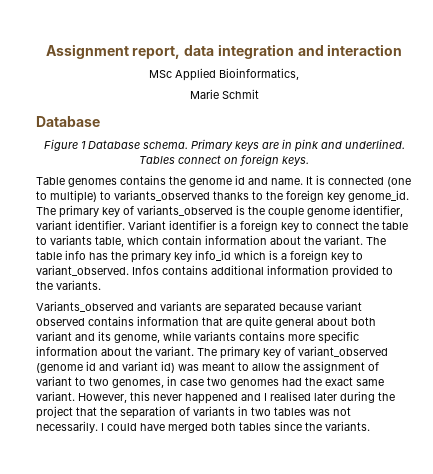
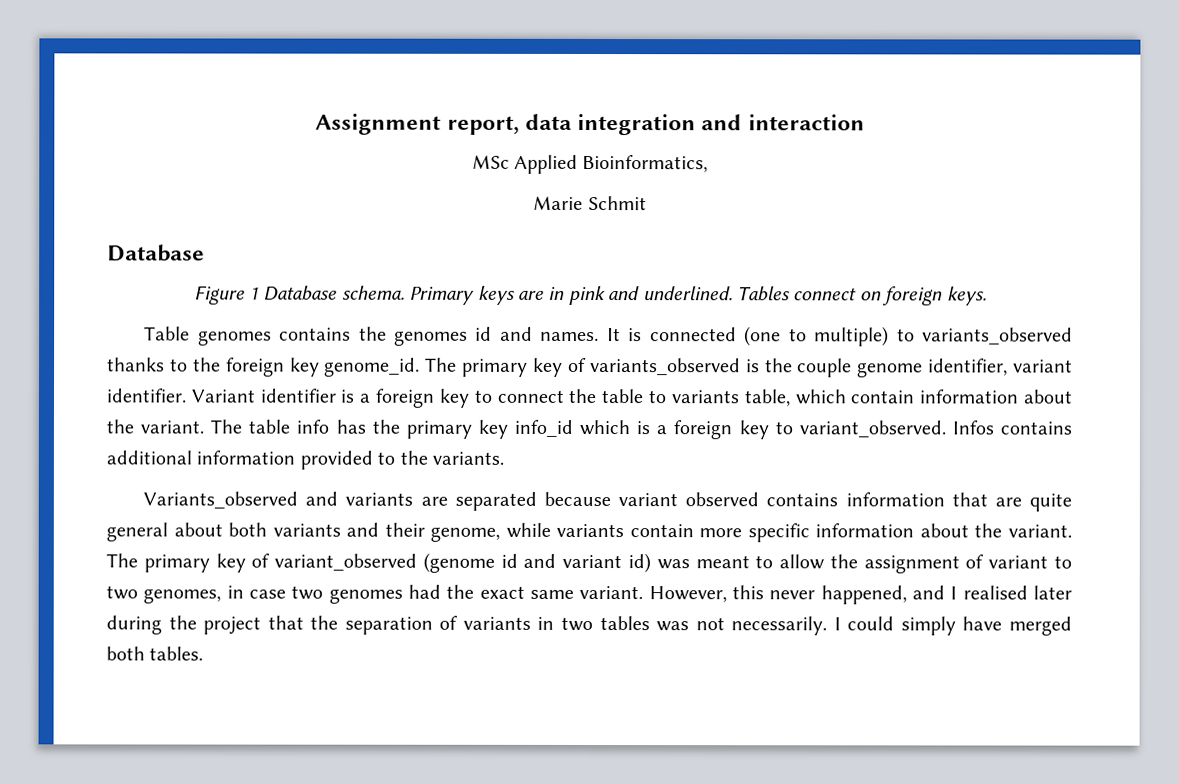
[189,175,303,187] genome id and name. -> [393,326,600,346] genomes id and names.
[36,331,111,341] variant and its -> [272,522,425,537] variants and their
[239,331,285,341] contains -> [629,524,694,538] contain
[185,393,238,404] happened -> [820,585,907,605] happened,
(137, 427) none -> [900,616,956,636] simply
[239,421,370,431] tables since the variants. -> [149,646,204,661] tables.

